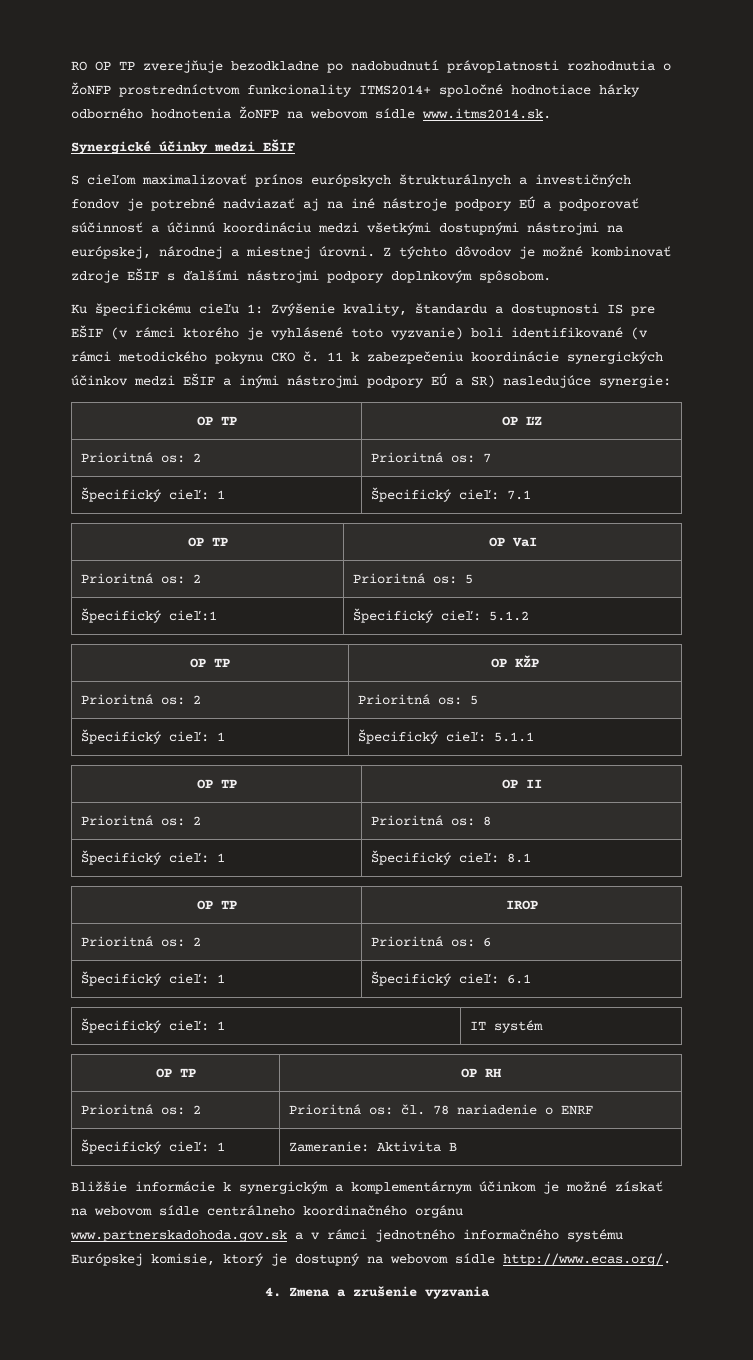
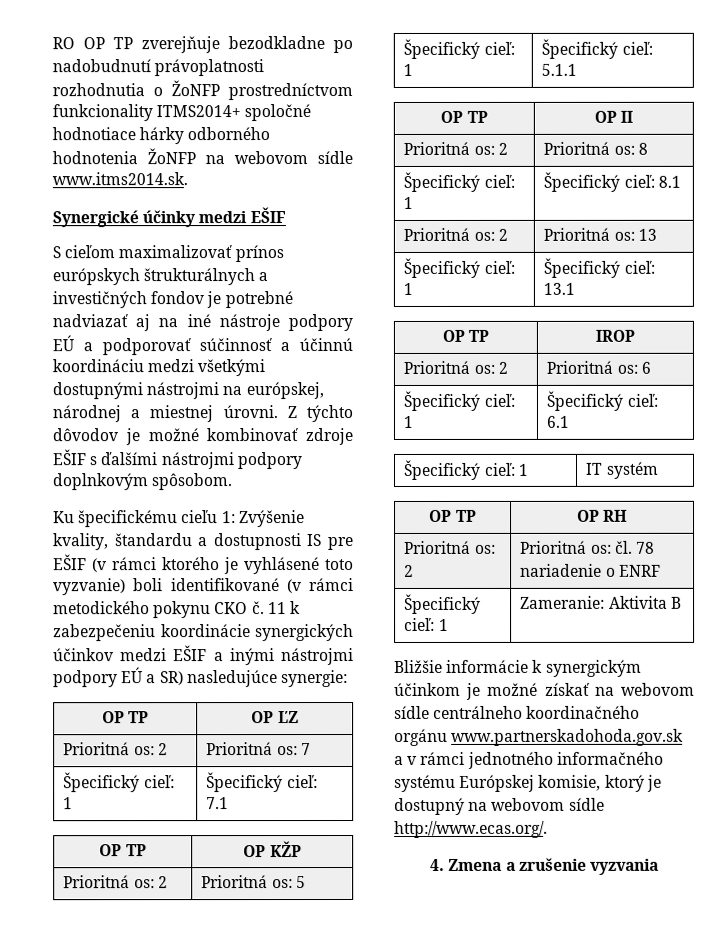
[187,537,228,547] [488,537,537,547] [81,573,202,584] [353,573,474,584] [81,608,218,623] [353,608,530,623] // OP TP | OP VaI // Prioritná os: 2 | Prioritná os: 5 // Špecifický cieľ:1 | Špecifický cieľ: 5.1.2 -> (230, 803) none
(532, 858) none -> [403,227,508,241] [543,227,657,241] [403,257,515,278] [403,282,414,295] [543,257,655,278] [543,282,576,295] // Prioritná os: 2 | Prioritná os: 13 // Špecifický cieľ: 1 | Špecifický cieľ: 13.1
[335,1181,472,1194] a komplementárnym -> (642, 668) none

